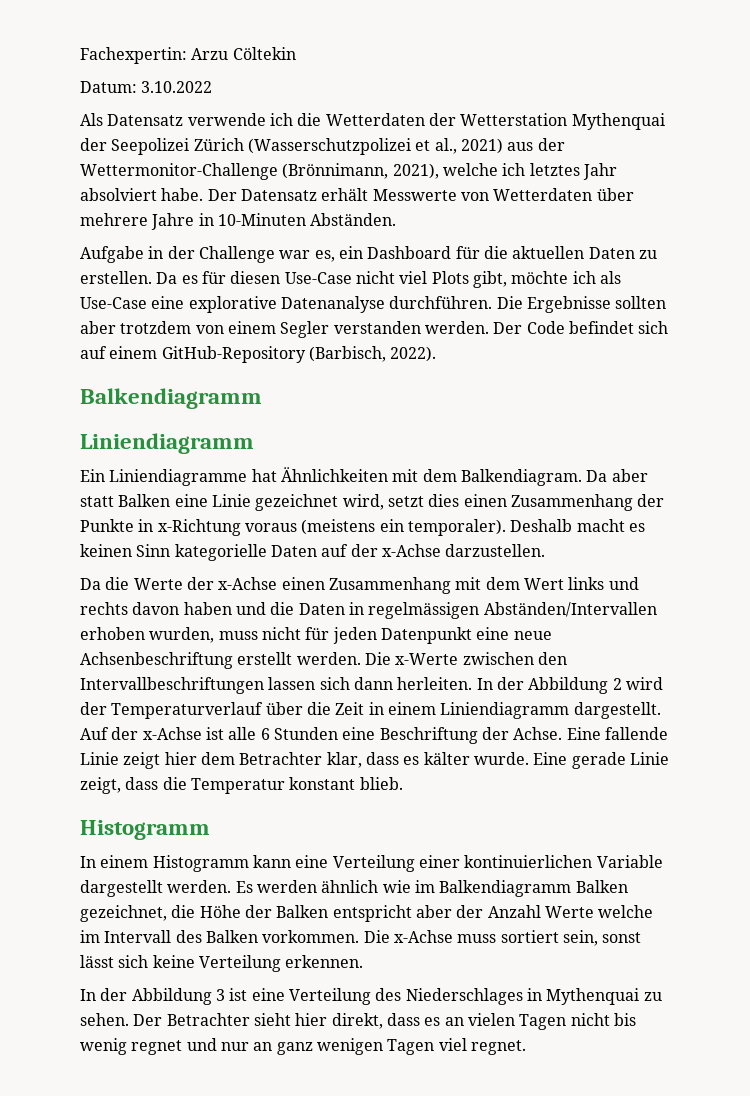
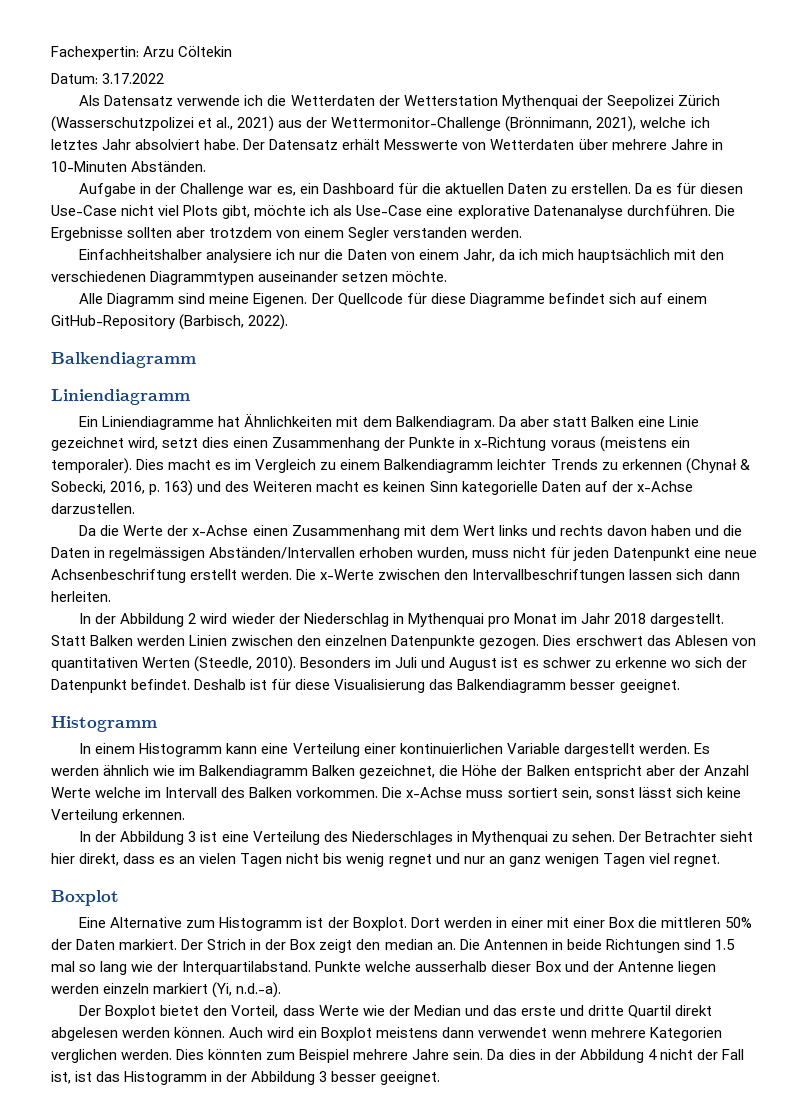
[141,81,213,93] 3.10.2022 -> [102,73,165,84] 3.17.2022
[493,321,565,334] Der Code -> [79,249,724,263] [51,271,448,285] [79,293,545,307] // Einfachheitshalber analysiere ich nur die Daten von einem Jahr, da ich mich hauptsächlich mit den verschiedenen Diagrammtypen auseinander setzen möchte. // Alle Diagramm sind meine Eigenen. Der Quellcode für diese Diagramme
[510,519,573,532] Deshalb -> [136,458,750,474] [51,480,313,496] Dies macht es im Vergleich zu einem Balkendiagramm leichter Trends zu erkennen (Chynał & Sobecki, 2016, p. 163) und des Weiteren
(473, 683) none -> (111, 596) //
[80,702,661,719] [80,727,668,744] [80,752,669,769] [80,777,403,794] der Temperaturverlauf über die Zeit in einem Liniendiagramm dargestellt. Auf der x-Achse ist alle 6 Stunden eine Beschriftung der Achse. Eine fallende Linie zeigt hier dem Betrachter klar, dass es kälter wurde. Eine gerade Linie zeigt, dass die Temperatur konstant blieb. -> [231,613,725,627] [51,635,756,649] [51,656,747,672] [51,679,680,693] wieder der Niederschlag in Mythenquai pro Monat im Jahr 2018 dargestellt. Statt Balken werden Linien zwischen den einzelnen Datenpunkte gezogen. Dies erschwert das Ablesen von quantitativen Werten (Steedle, 2010). Besonders im Juli und August ist es schwer zu erkenne wo sich der Datenpunkt befindet. Deshalb ist für diese Visualisierung das Balkendiagramm besser geeignet.
(526, 1047) none -> [51,890,119,906] [79,917,753,931] [51,939,735,953] [51,961,716,975] [51,982,282,998] [79,1005,713,1019] [51,1027,722,1041] [51,1049,744,1063] [51,1071,441,1085] // Boxplot // Eine Alternative zum Histogramm ist der Boxplot. Dort werden in einer mit einer Box die mittleren 50% der Daten markiert. Der Strich in der Box zeigt den median an. Die Antennen in beide Richtungen sind 1.5 mal so lang wie der Interquartilabstand. Punkte welche ausserhalb dieser Box und der Antenne liegen werden einzeln markiert (Yi, n.d.-a). // Der Boxplot bietet den Vorteil, dass Werte wie der Median und das erste und dritte Quartil direkt abgelesen werden können. Auch wird ein Boxplot meistens dann verwendet wenn mehrere Kategorien verglichen werden. Dies könnten zum Beispiel mehrere Jahre sein. Da dies in der Abbildung 4 nicht der Fall ist, ist das Histogramm in der Abbildung 3 besser geeignet.

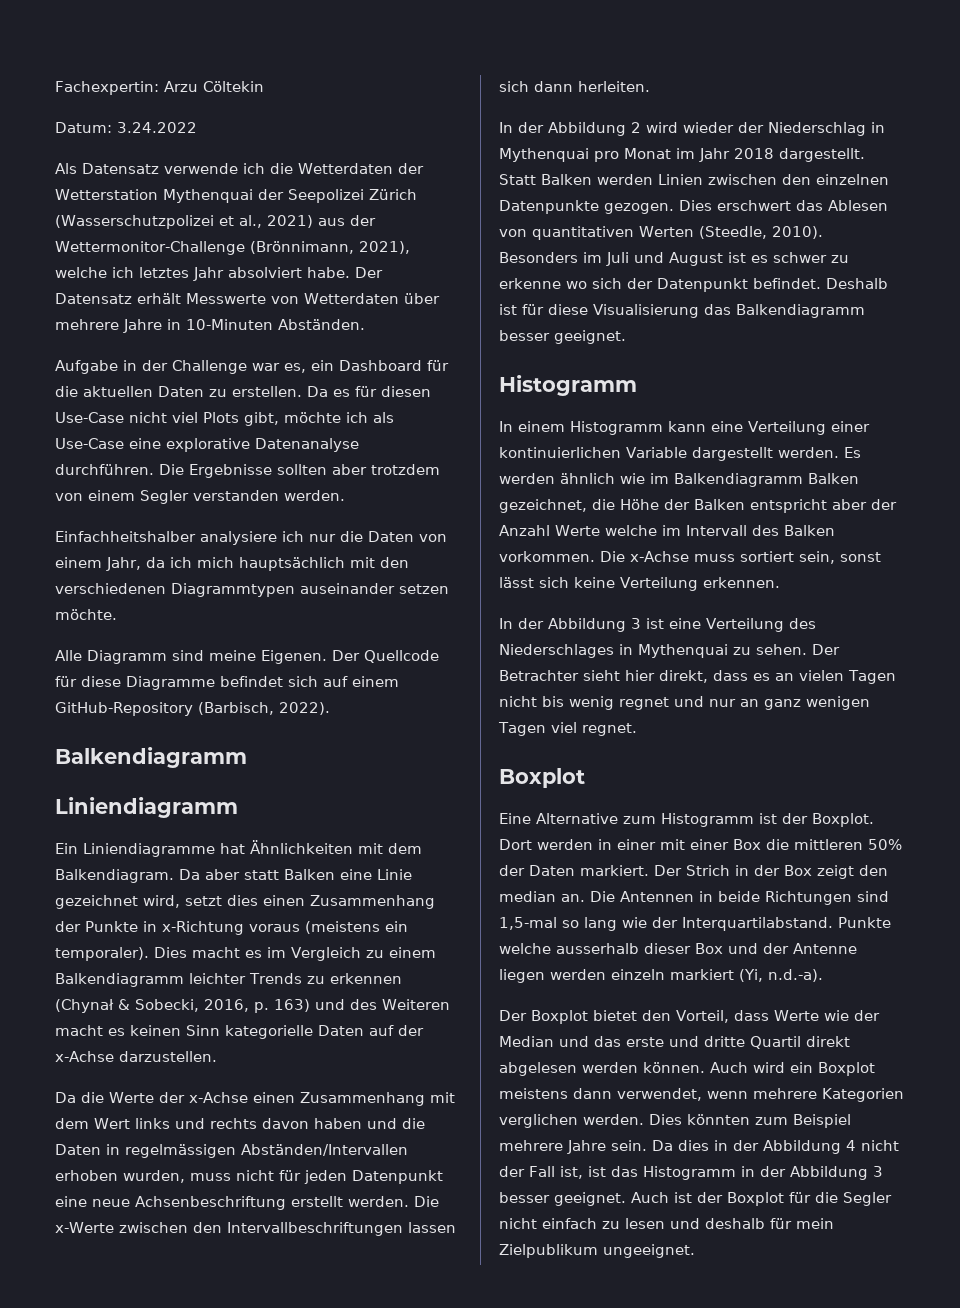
[102,73,165,84] 3.17.2022 -> [117,122,197,133] 3.24.2022
[714,939,735,950] [51,961,75,972] 1.5 mal -> [499,917,557,930] 1,5-mal
[478,1027,548,1038] verwendet -> [617,1088,702,1101] verwendet,
(441, 1078) none -> [631,1192,892,1206] [499,1218,834,1229] [499,1244,695,1258] Auch ist der Boxplot für die Segler nicht einfach zu lesen und deshalb für mein Zielpublikum ungeeignet.

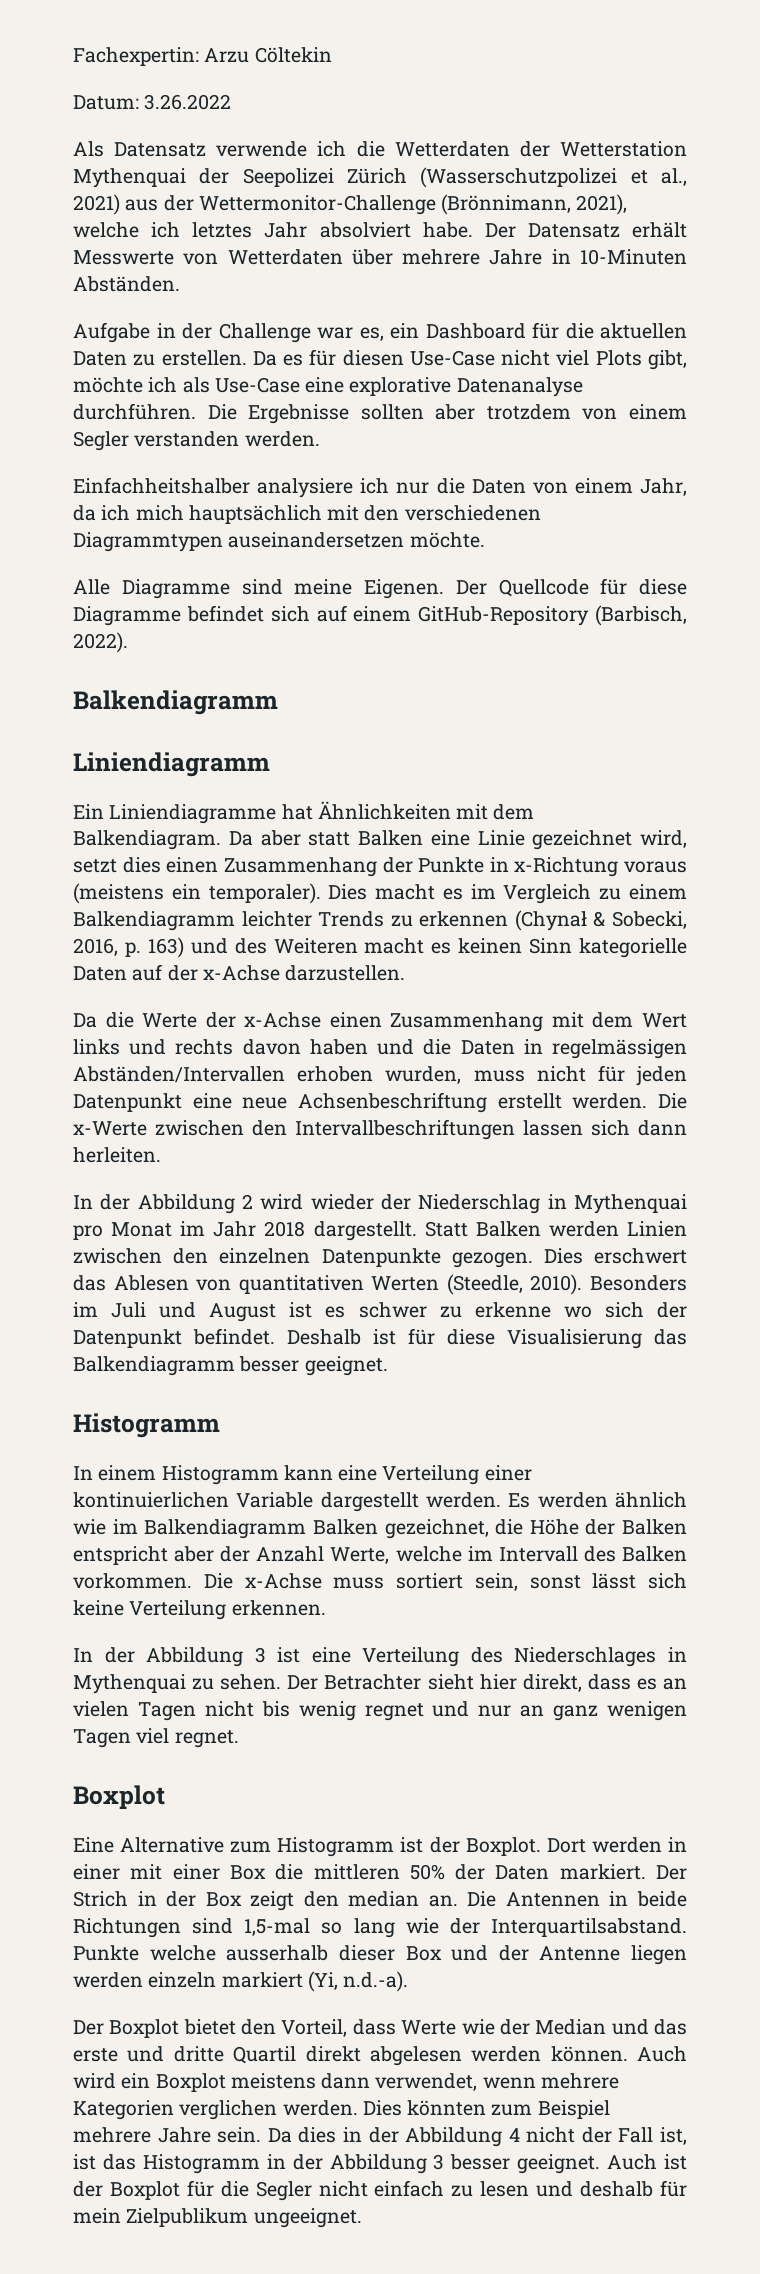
[117,122,197,133] 3.24.2022 -> [144,94,232,110] 3.26.2022
[300,583,449,594] auseinander setzen -> [228,532,405,548] auseinandersetzen
[87,650,167,664] Diagramm -> [121,579,230,599] Diagramme
[555,525,600,536] Werte -> [330,1547,390,1564] Werte,
[682,917,833,931] Interquartilabstand. -> [491,1918,688,1937] Interquartilsabstand.

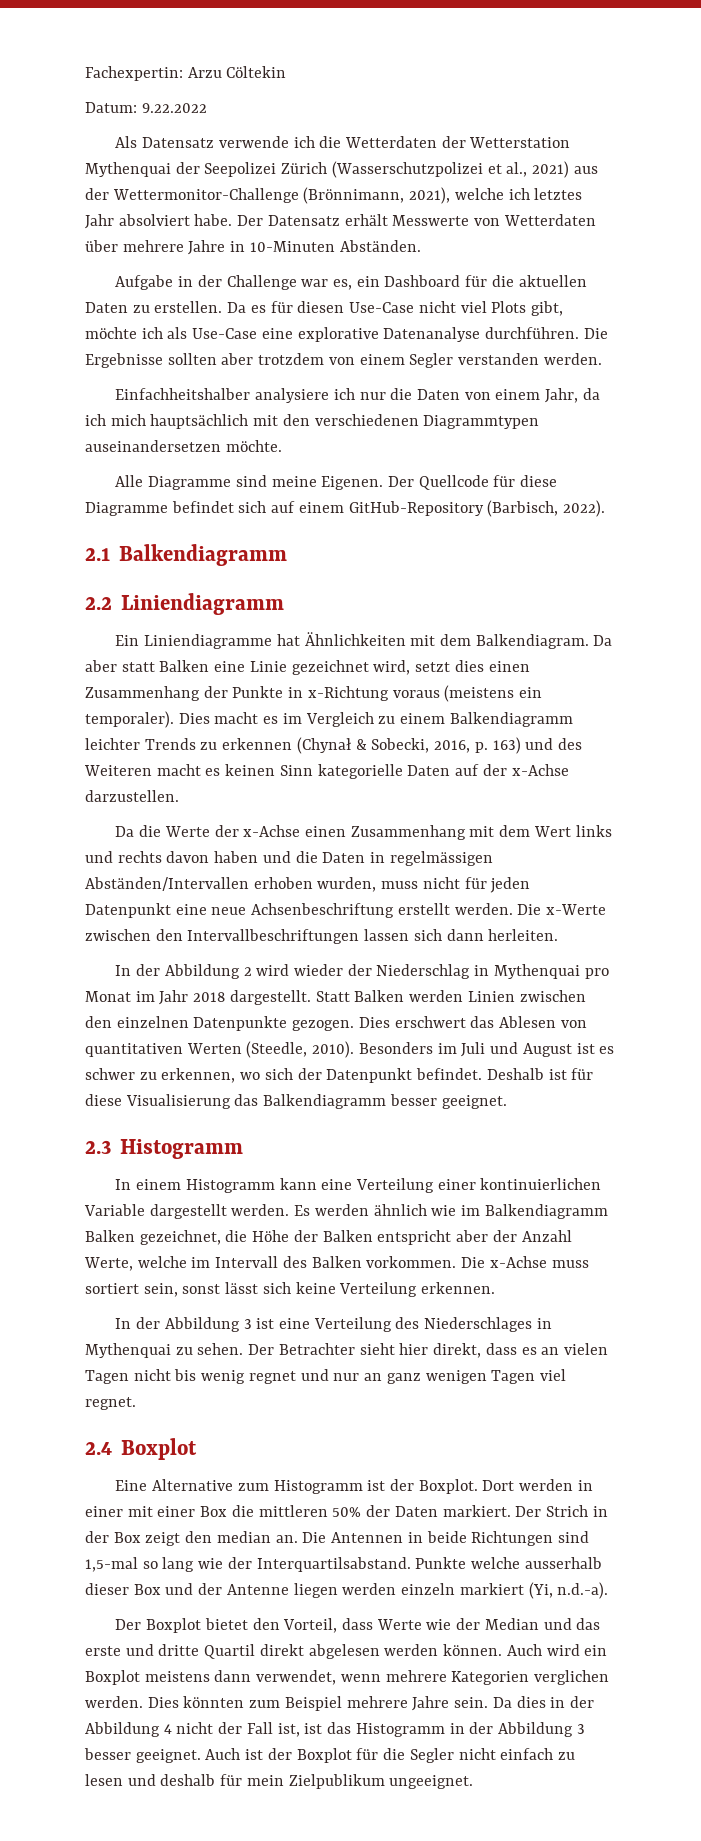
[144,94,232,110] 3.26.2022 -> [141,103,207,113] 9.22.2022
(128, 642) none -> [85,548,110,561] 2.1
(278, 702) none -> [85,597,112,610] 2.2
[474,1302,551,1318] erkenne -> [161,1068,236,1083] erkennen,
(388, 1366) none -> [85,1140,111,1154] 2.3
(239, 1739) none -> [85,1442,112,1455] 2.4

